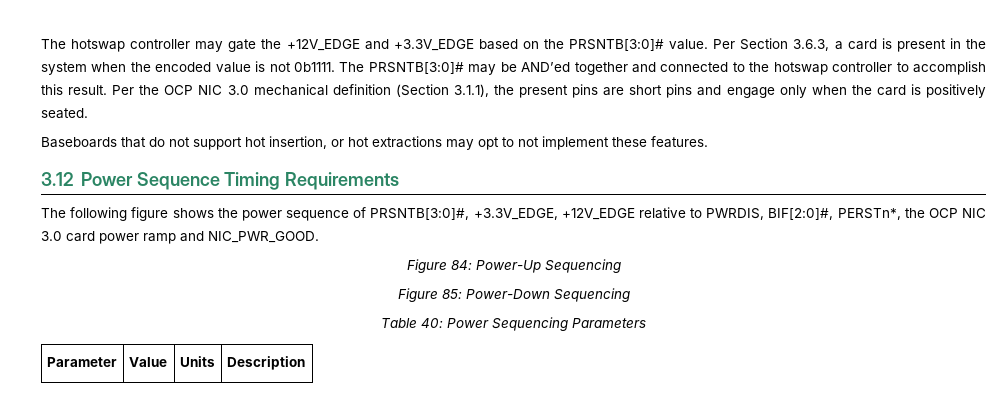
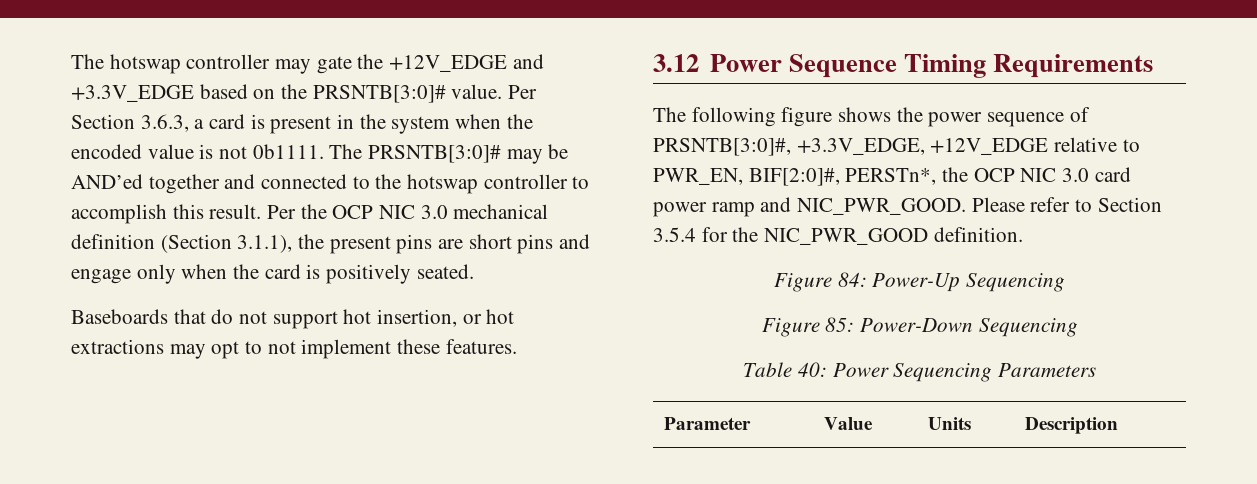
[706,208,765,220] PWRDIS, -> [653,168,743,185] PWR_EN,
(319, 237) none -> [971,197,1162,212] [653,227,1023,245] Please refer to Section 3.5.4 for the NIC_PWR_GOOD definition.

